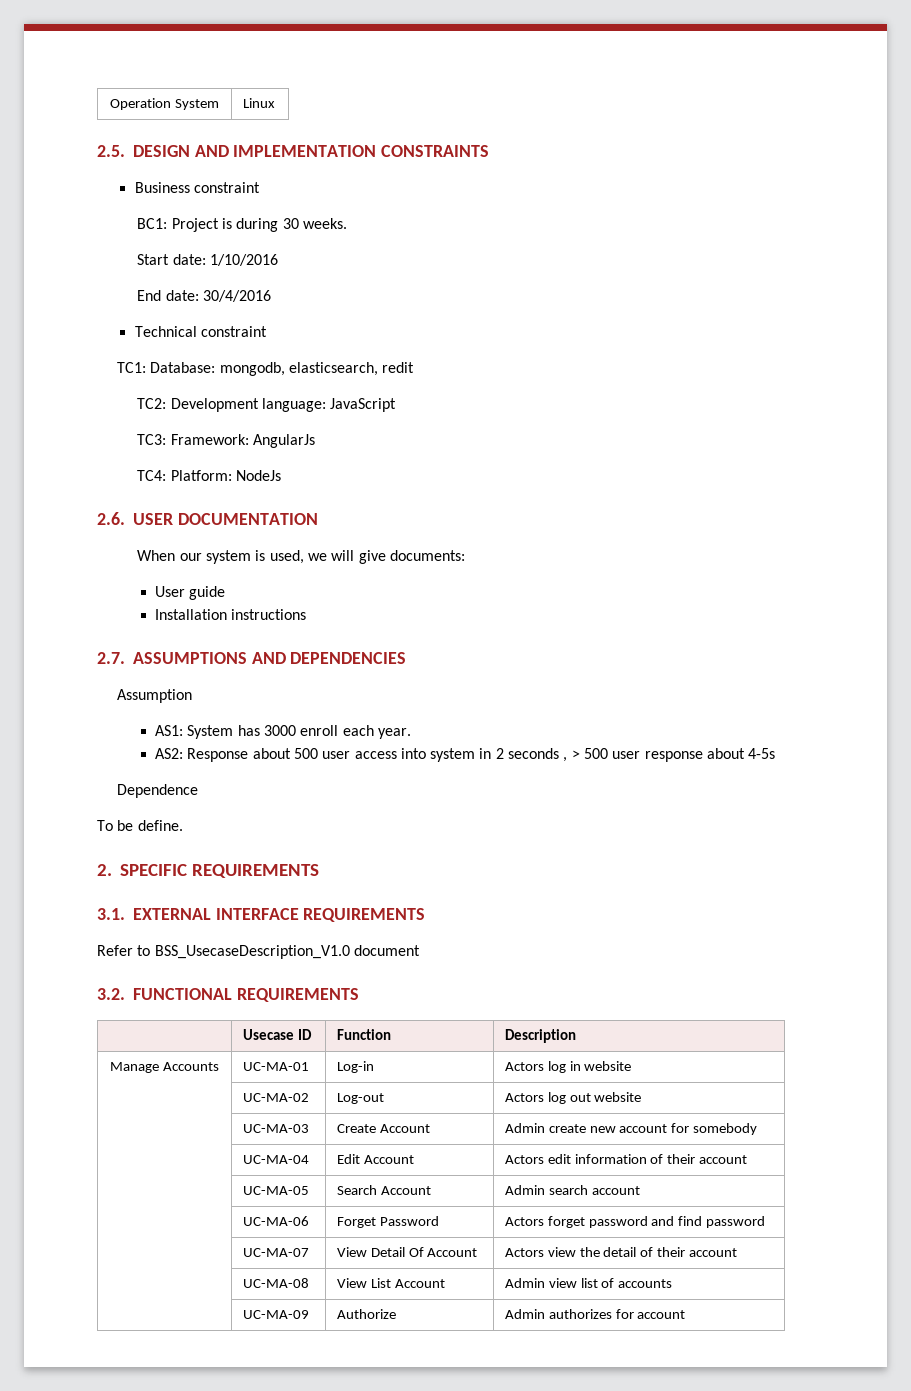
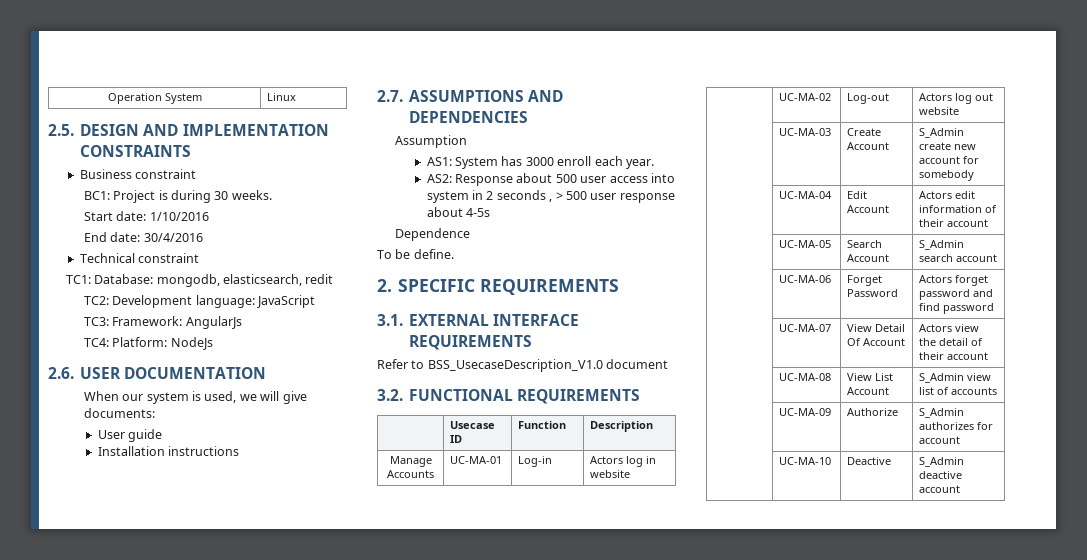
[504,1123,545,1133] Admin -> [919,128,965,138] S_Admin
[504,1185,545,1195] Admin -> [919,240,965,250] S_Admin
[504,1278,545,1288] Admin -> [919,373,965,383] S_Admin
[504,1309,545,1319] Admin -> [919,408,965,418] S_Admin
(686, 1314) none -> [779,457,832,465] [847,457,892,465] [919,457,965,467] [919,471,963,479] [919,485,961,493] // | UC-MA-10 | Deactive | S_Admin deactive account

